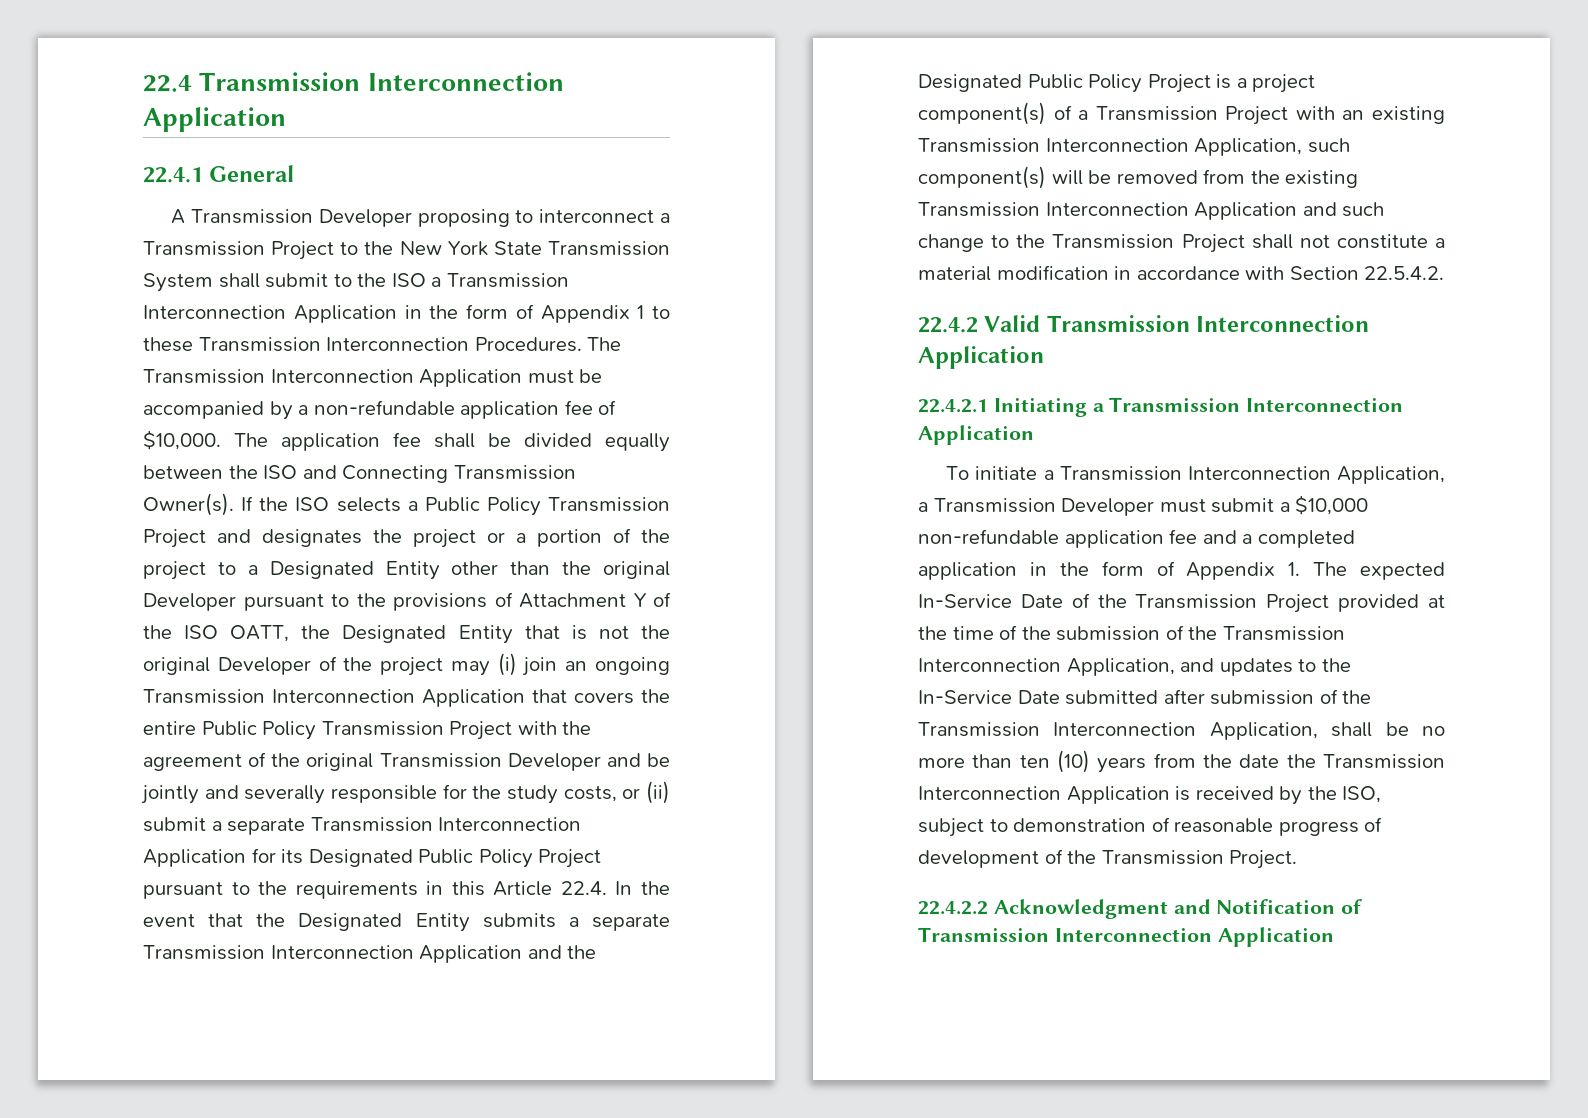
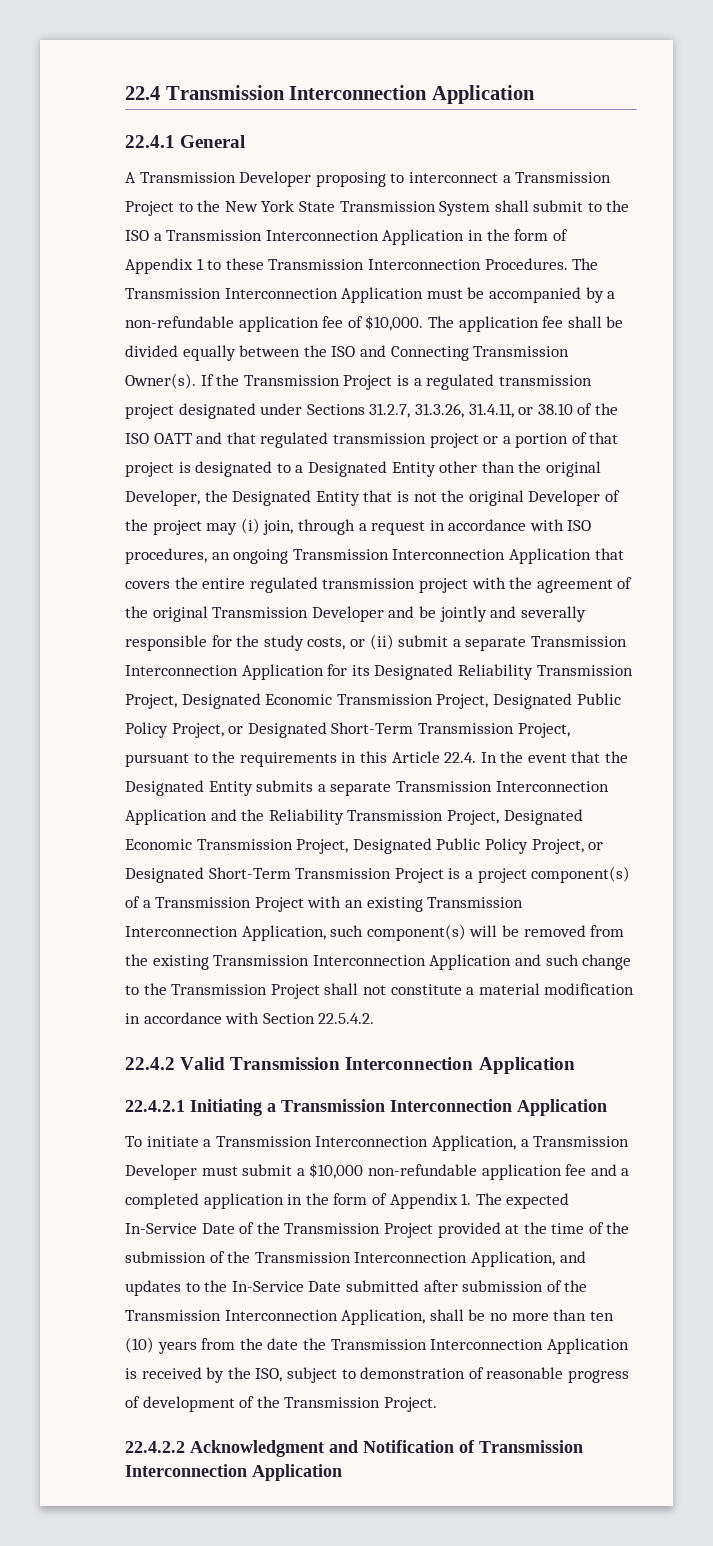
[295,497,670,516] [143,529,402,548] ISO selects a Public Policy Transmission Project and designates the -> [243,374,592,390] [125,403,618,419] [125,432,426,448] Transmission Project is a regulated transmission project designated under Sections 31.2.7, 31.3.26, 31.4.11, or 38.10 of the ISO OATT and that regulated transmission
[641,529,670,543] [143,561,206,580] the project -> [589,432,619,444] [125,461,273,477] that project is designated
[143,592,671,611] [143,625,290,642] Developer pursuant to the provisions of Attachment Y of the ISO OATT, -> [125,490,200,506] Developer,
[522,657,558,676] join -> [263,519,592,535] [125,548,207,564] join, through a request in accordance with ISO procedures,
[201,721,513,740] Public Policy Transmission Project -> [249,577,468,593] regulated transmission project
[418,849,602,868] Public Policy Project -> [457,664,633,680] [125,693,621,709] [125,722,570,738] Reliability Transmission Project, Designated Economic Transmission Project, Designated Public Policy Project, or Designated Short-Term Transmission Project,
[918,74,1143,93] Designated Public Policy -> [268,809,583,825] [125,838,604,854] [125,867,392,883] Reliability Transmission Project, Designated Economic Transmission Project, Designated Public Policy Project, or Designated Short-Term Transmission

